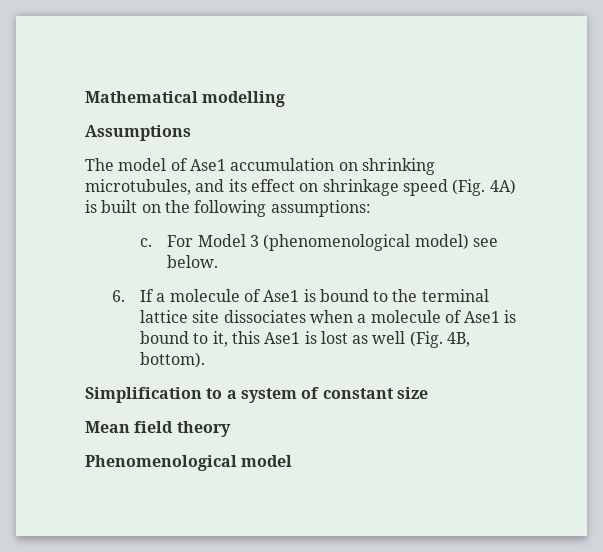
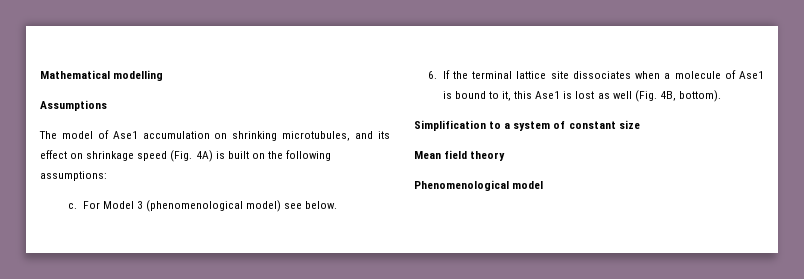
[156,289,389,302] a molecule of Ase1 is bound to -> (450, 74) none

